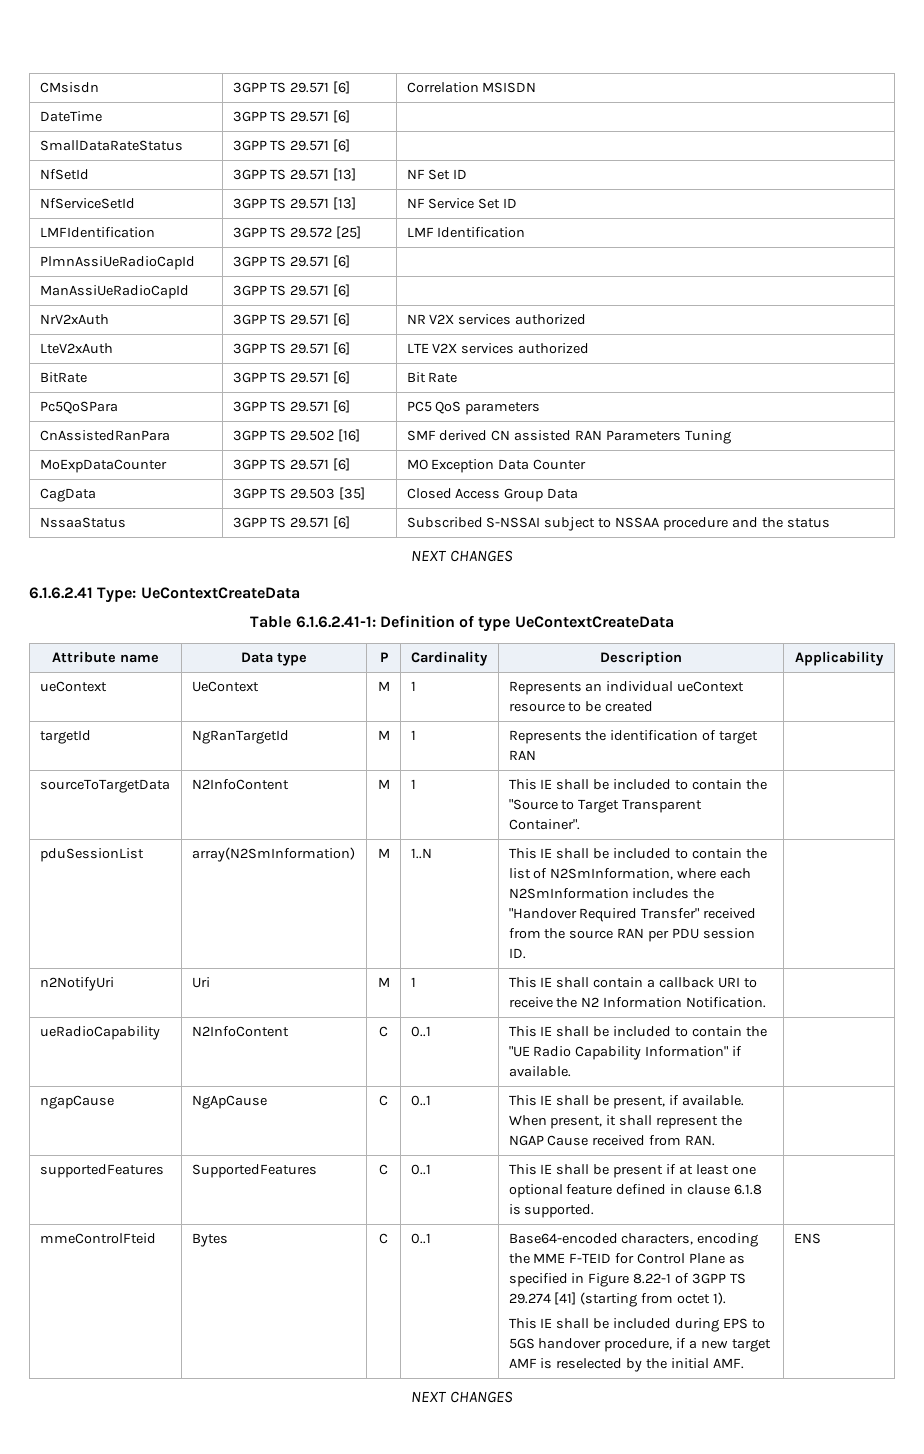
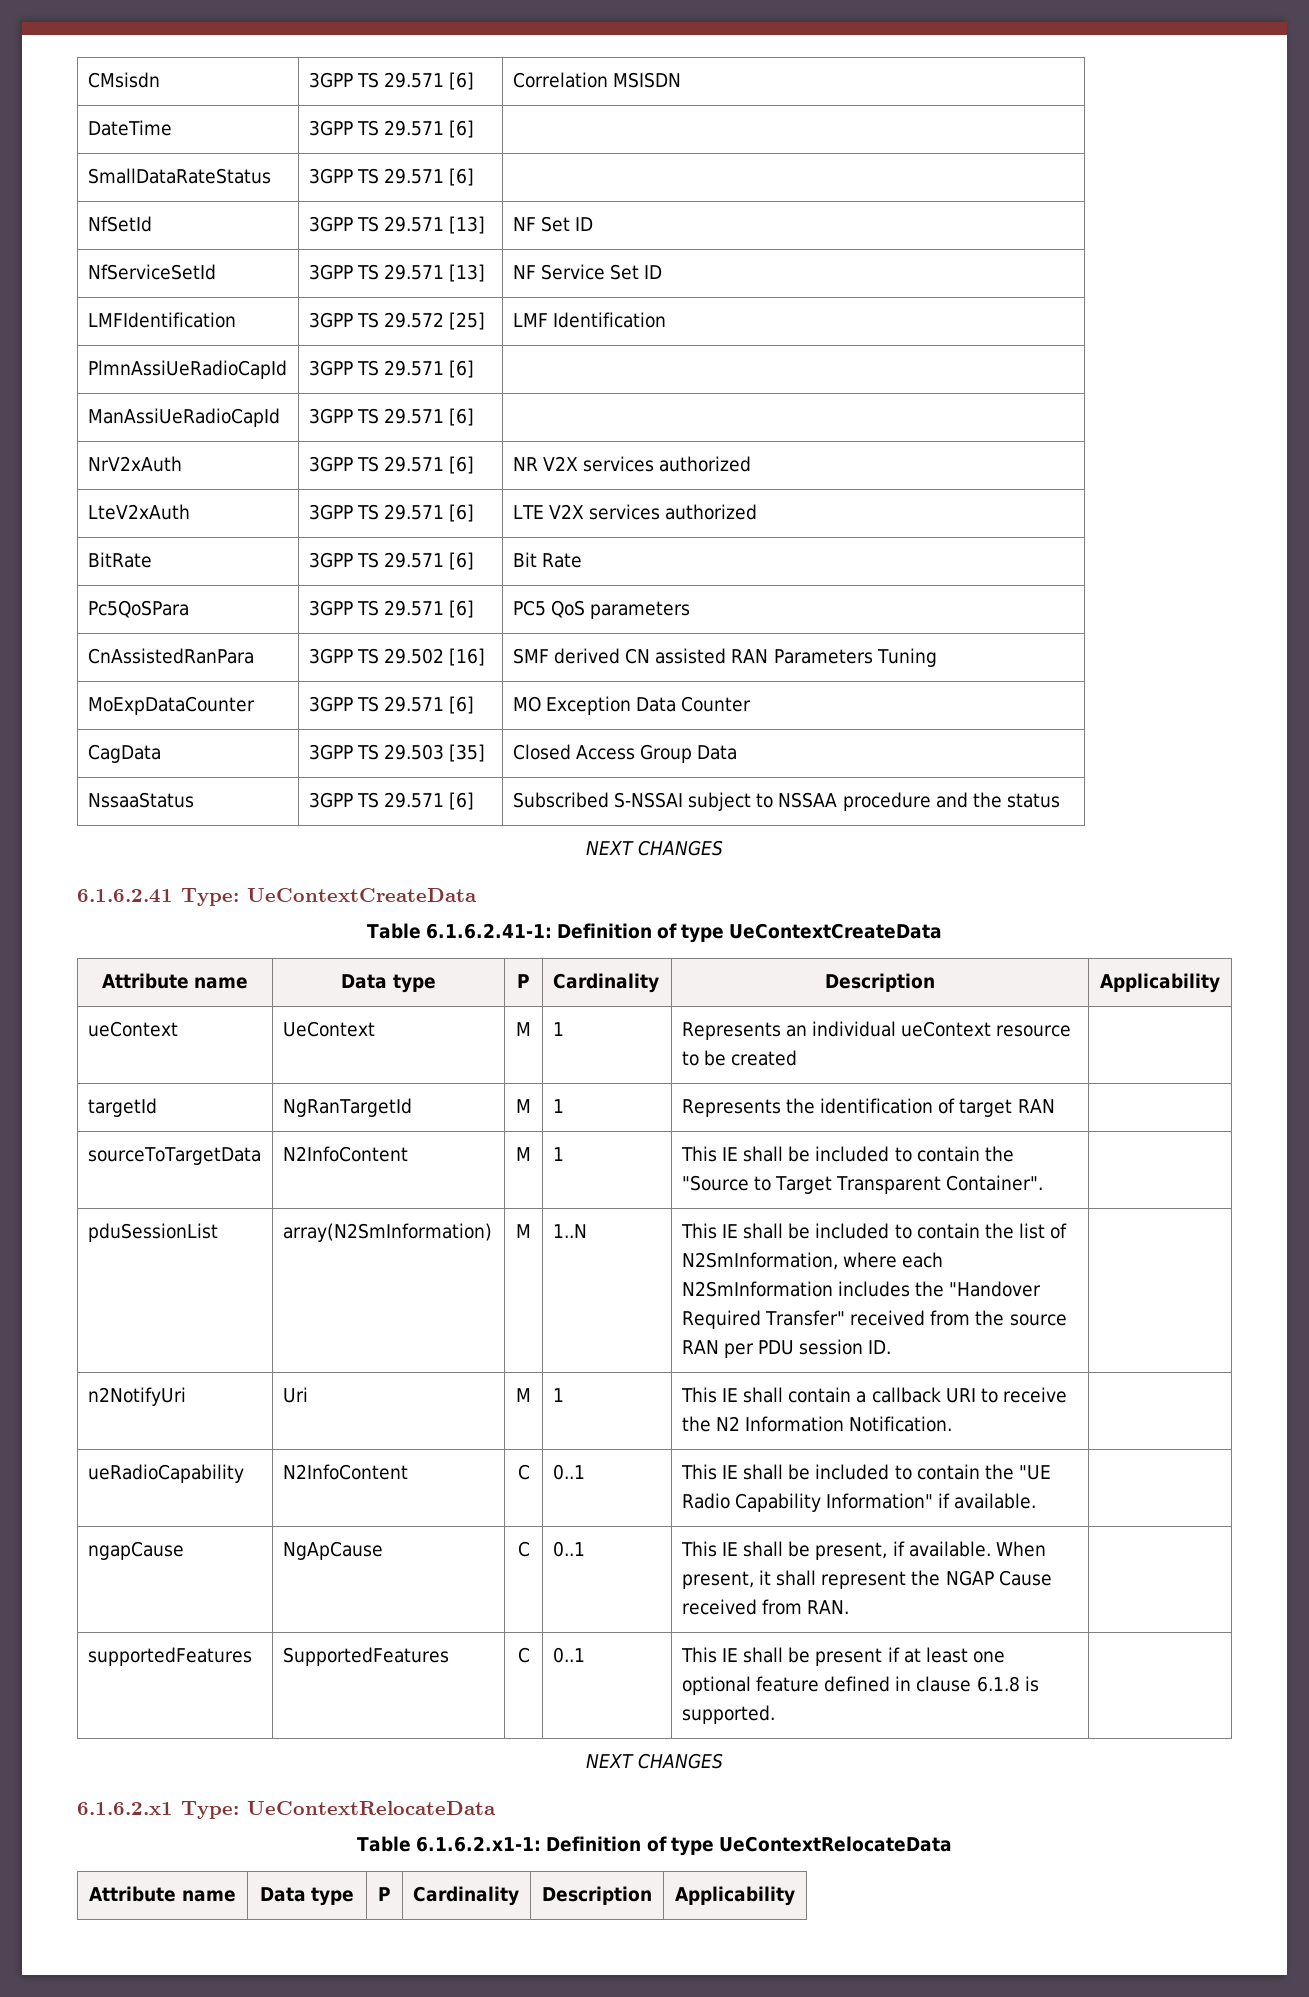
[39,1233,156,1244] [191,1233,228,1247] [379,1233,388,1244] [410,1233,431,1244] [508,1233,759,1247] [508,1253,746,1264] [508,1273,747,1287] [508,1292,727,1307] [508,1318,765,1332] [508,1338,772,1352] [508,1358,745,1372] [793,1233,821,1244] [411,1391,513,1403] // mmeControlFteid | Bytes | C | 0..1 | Base64-encoded characters, encoding the MME F-TEID for Control Plane as specified in Figure 8.22-1 of 3GPP TS 29.274 [41] (starting from octet 1). // This IE shall be included during EPS to 5GS handover procedure, if a new target AMF is reselected by the initial AMF. | ENS // NEXT CHANGES -> [586,1753,723,1769] [77,1801,496,1819] [357,1836,952,1856] [89,1886,236,1902] [259,1887,355,1906] [378,1887,391,1901] [412,1886,519,1906] [542,1886,652,1905] [675,1886,795,1906] // NEXT CHANGES // 6.1.6.2.x1 Type: UeContextRelocateData // Table 6.1.6.2.x1-1: Definition of type UeContextRelocateData // Attribute name | Data type | P | Cardinality | Description | Applicability

